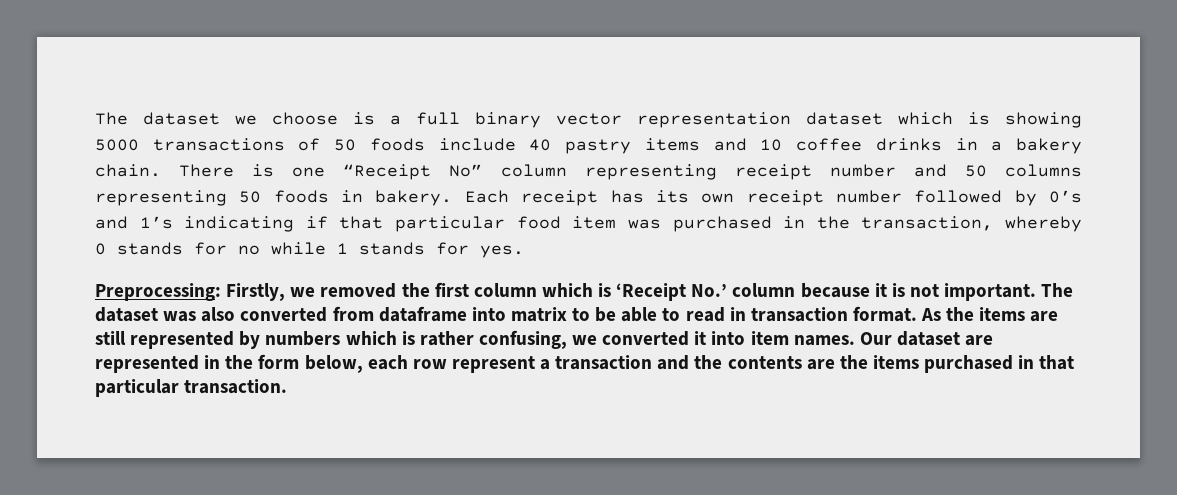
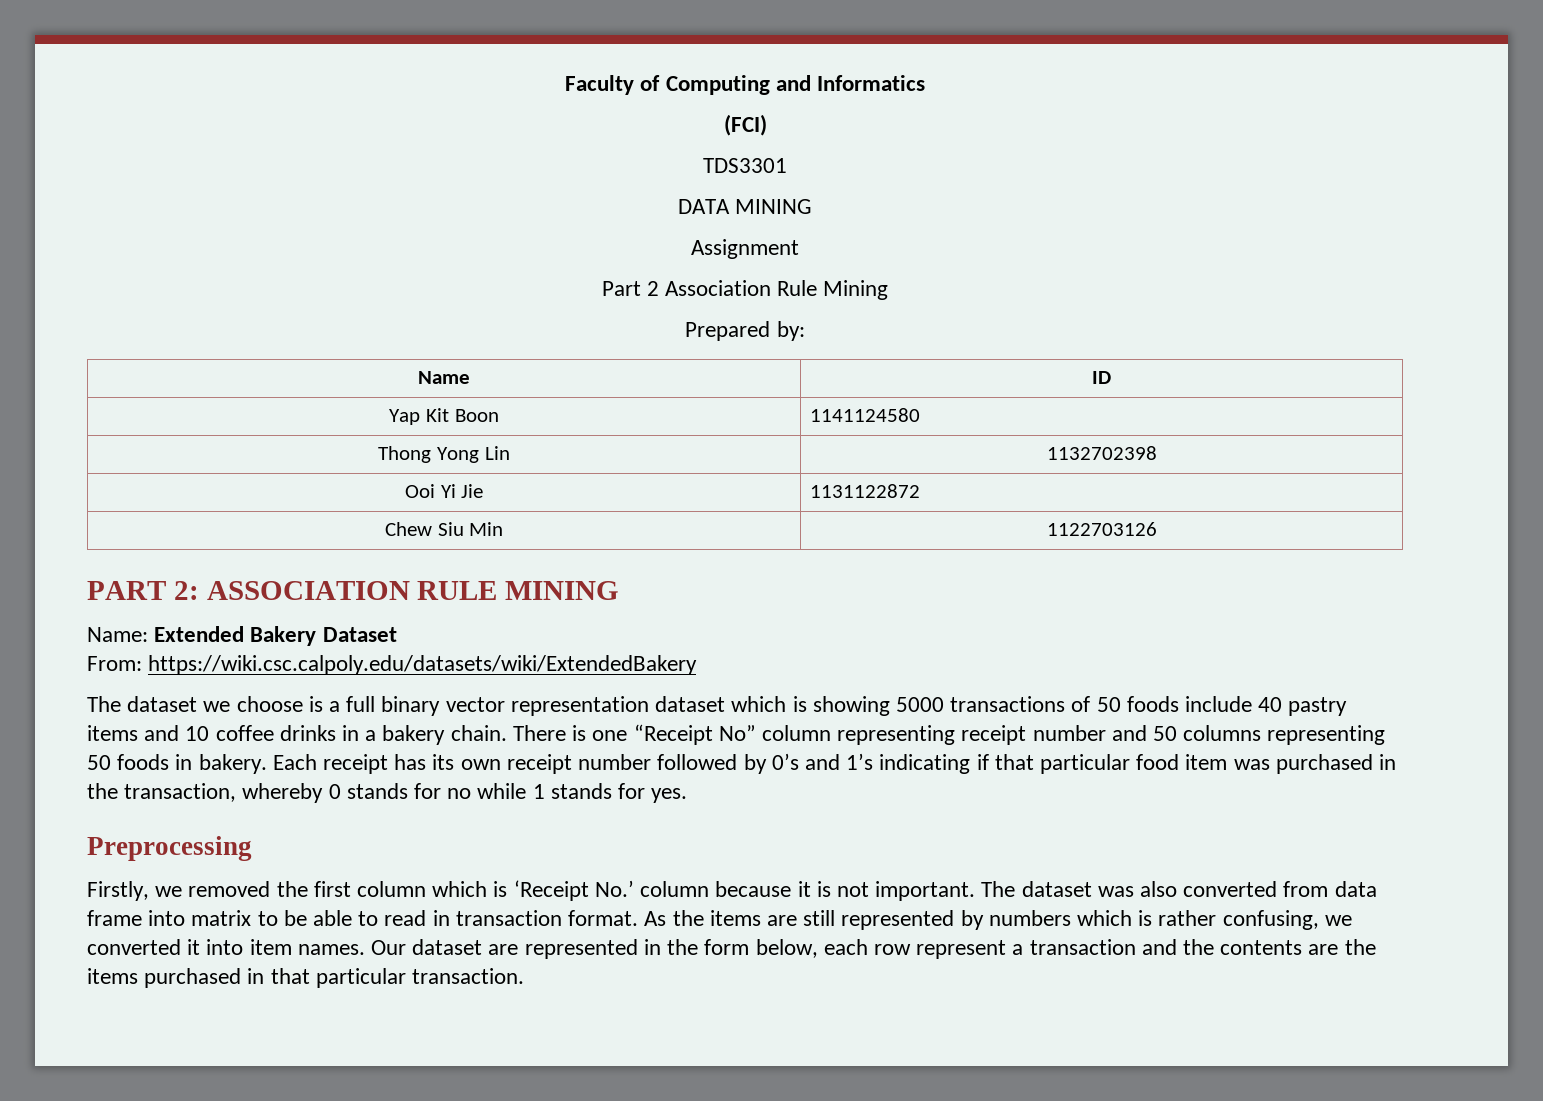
(95, 118) none -> [565,75,925,95] [723,114,767,136] [703,158,787,173] [677,199,813,214] [691,239,799,259] [601,280,889,300] [685,321,805,341] [418,371,470,384] [1092,371,1111,384] [389,408,499,425] [809,408,920,422] [378,446,510,463] [1046,446,1157,460] [404,484,484,498] [809,484,920,498] [384,522,504,536] [1046,522,1157,536] [87,581,620,600] [87,626,397,646] [87,655,698,675] Faculty of Computing and Informatics // (FCI) // TDS3301 // DATA MINING // Assignment // Part 2 Association Rule Mining // Prepared by: // Name | ID // Yap Kit Boon | 1141124580 // Thong Yong Lin | 1132702398 // Ooi Yi Jie | 1131122872 // Chew Siu Min | 1122703126 // PART 2: ASSOCIATION RULE MINING // Name: Extended Bakery Dataset // From: https://wiki.csc.calpoly.edu/datasets/wiki/ExtendedBakery //
[95,283,221,301] Preprocessing: -> [87,836,252,861] Preprocessing //
[378,306,467,322] dataframe -> [1334,881,1377,897] [87,910,142,926] data frame

